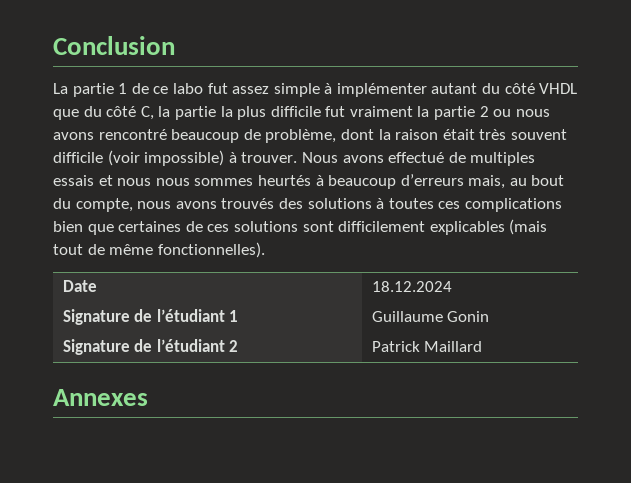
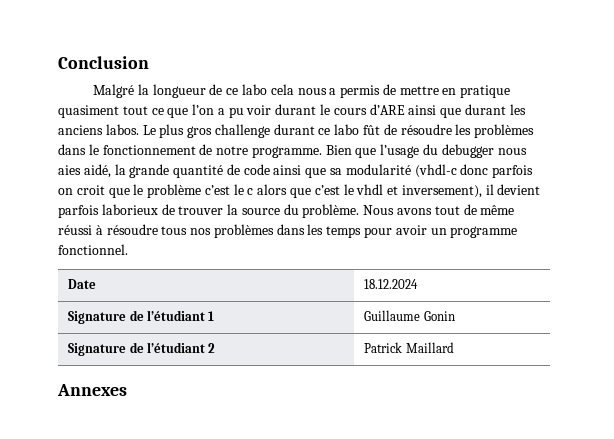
[53,83,578,97] [53,106,550,120] [53,129,567,143] [53,150,536,166] [53,174,565,189] [53,198,562,212] [53,219,548,235] [53,242,265,258] La partie 1 de ce labo fut assez simple à implémenter autant du côté VHDL que du côté C, la partie la plus difficile fut vraiment la partie 2 ou nous avons rencontré beaucoup de problème, dont la raison était très souvent difficile (voir impossible) à trouver. Nous avons effectué de multiples essais et nous nous sommes heurtés à beaucoup d’erreurs mais, au bout du compte, nous avons trouvés des solutions à toutes ces complications bien que certaines de ces solutions sont difficilement explicables (mais tout de même fonctionnelles). -> [93,84,511,98] [58,104,526,118] [58,124,535,138] [58,144,527,158] [58,164,534,178] [58,184,541,198] [58,204,515,218] [58,224,518,238] [58,244,128,255] Malgré la longueur de ce labo cela nous a permis de mettre en pratique quasiment tout ce que l’on a pu voir durant le cours d’ARE ainsi que durant les anciens labos. Le plus gros challenge durant ce labo fût de résoudre les problèmes dans le fonctionnement de notre programme. Bien que l’usage du debugger nous aies aidé, la grande quantité de code ainsi que sa modularité (vhdl-c donc parfois on croit que le problème c’est le c alors que c’est le vhdl et inversement), il devient parfois laborieux de trouver la source du problème. Nous avons tout de même réussi à résoudre tous nos problèmes dans les temps pour avoir un programme fonctionnel.

